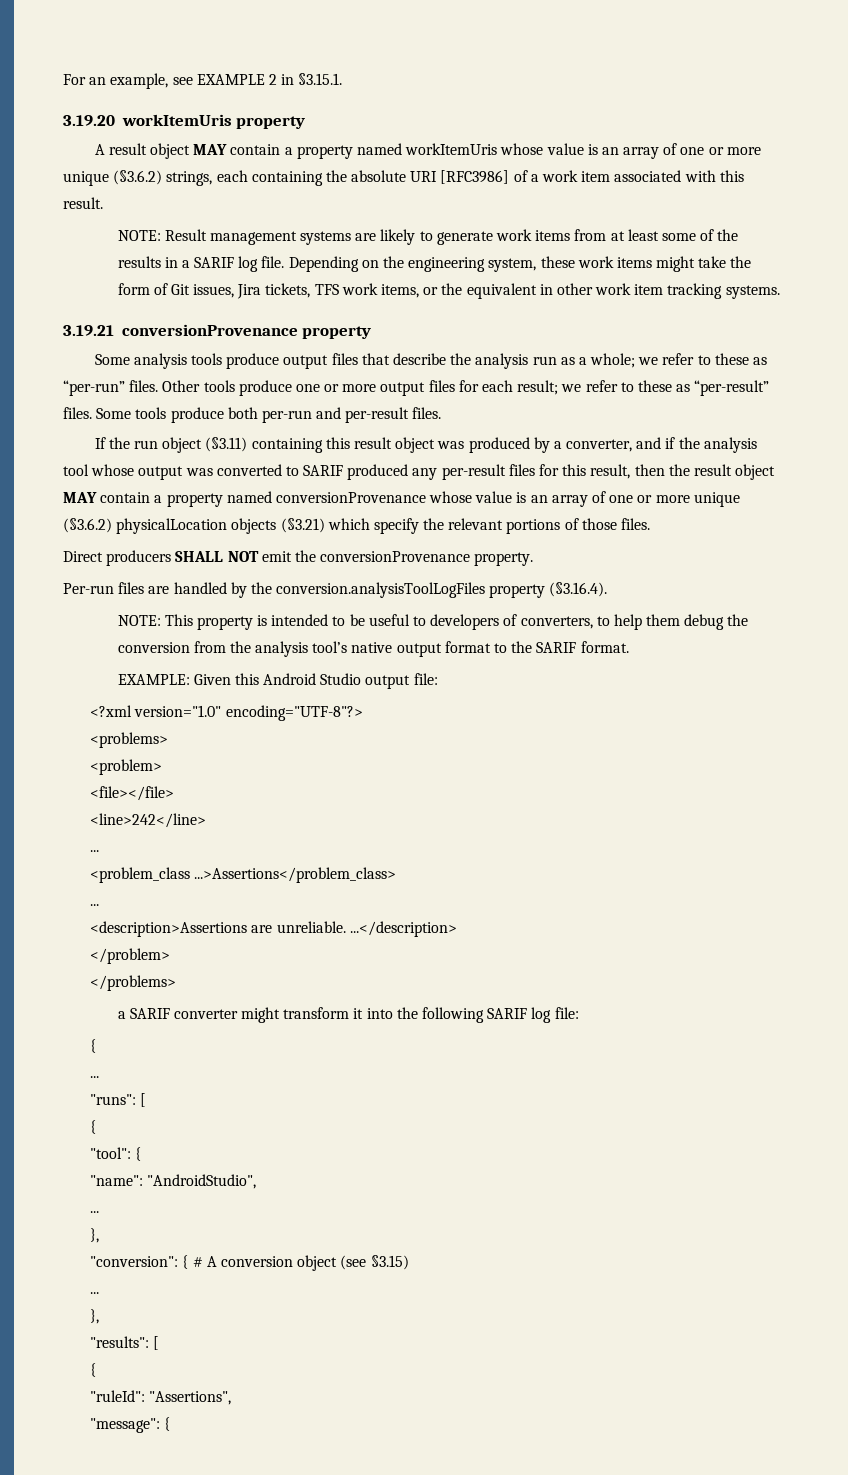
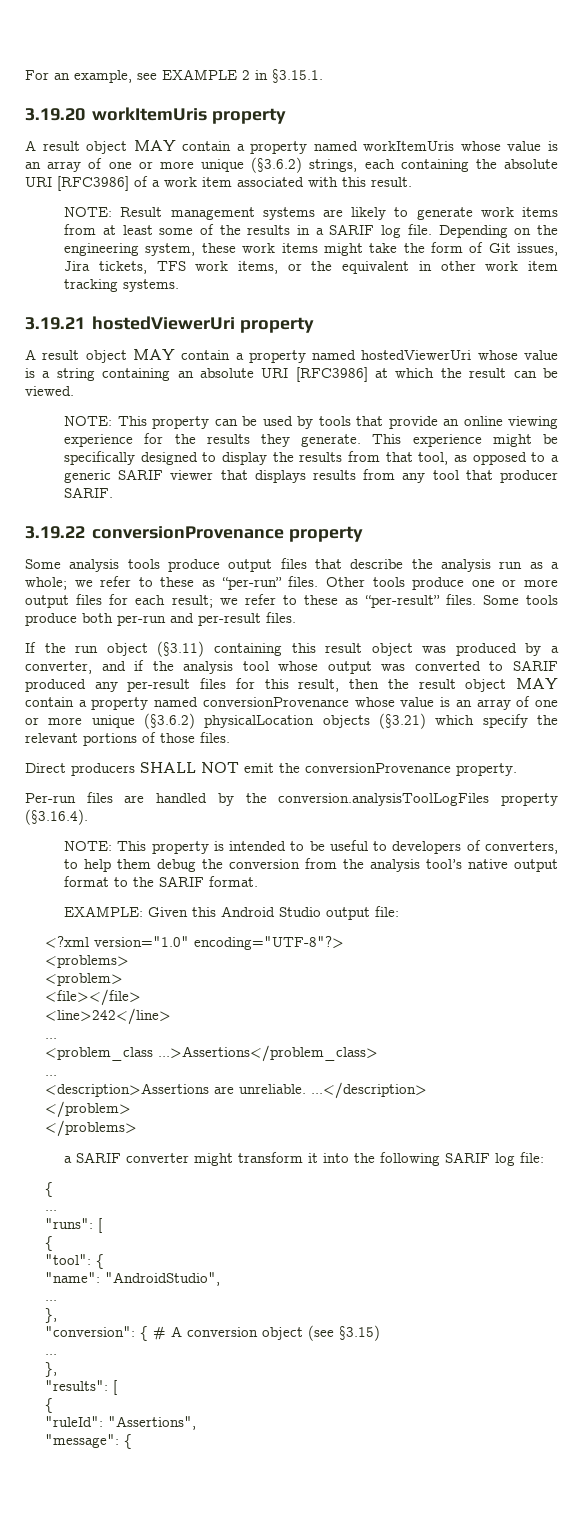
(114, 330) none -> [92,316,315,333] [25,349,558,363] [25,367,558,382] [25,386,74,396] [64,416,559,429] [64,433,559,447] [64,451,559,465] [64,469,558,483] [64,487,114,498] [25,526,85,539] hostedViewerUri property // A result object MAY contain a property named hostedViewerUri whose value is a string containing an absolute URI [RFC3986] at which the result can be viewed. // NOTE: This property can be used by tools that provide an online viewing experience for the results they generate. This experience might be specifically designed to display the results from that tool, as opposed to a generic SARIF viewer that displays results from any tool that producer SARIF. // 3.19.22

